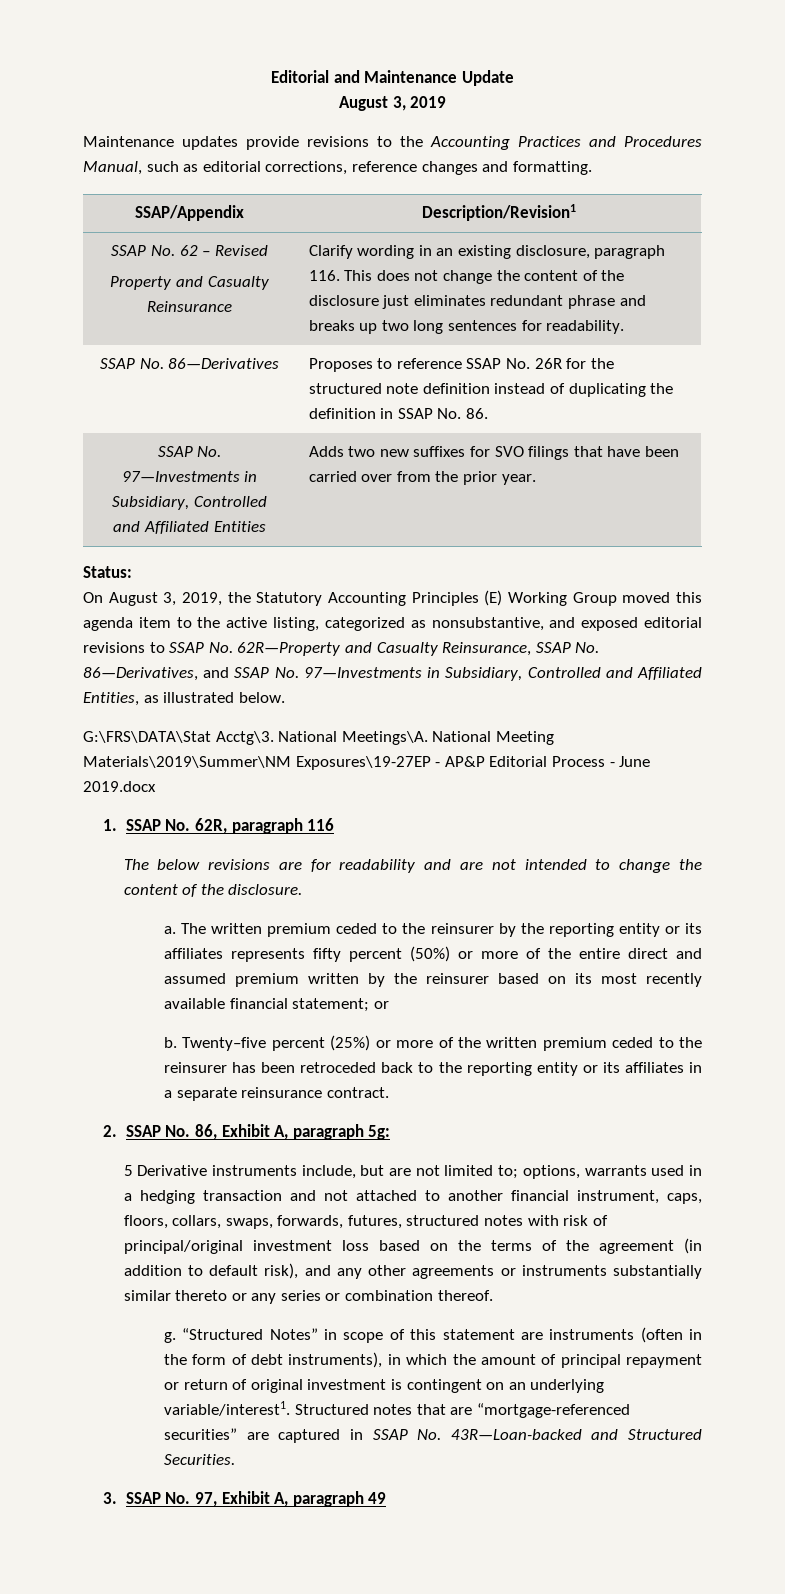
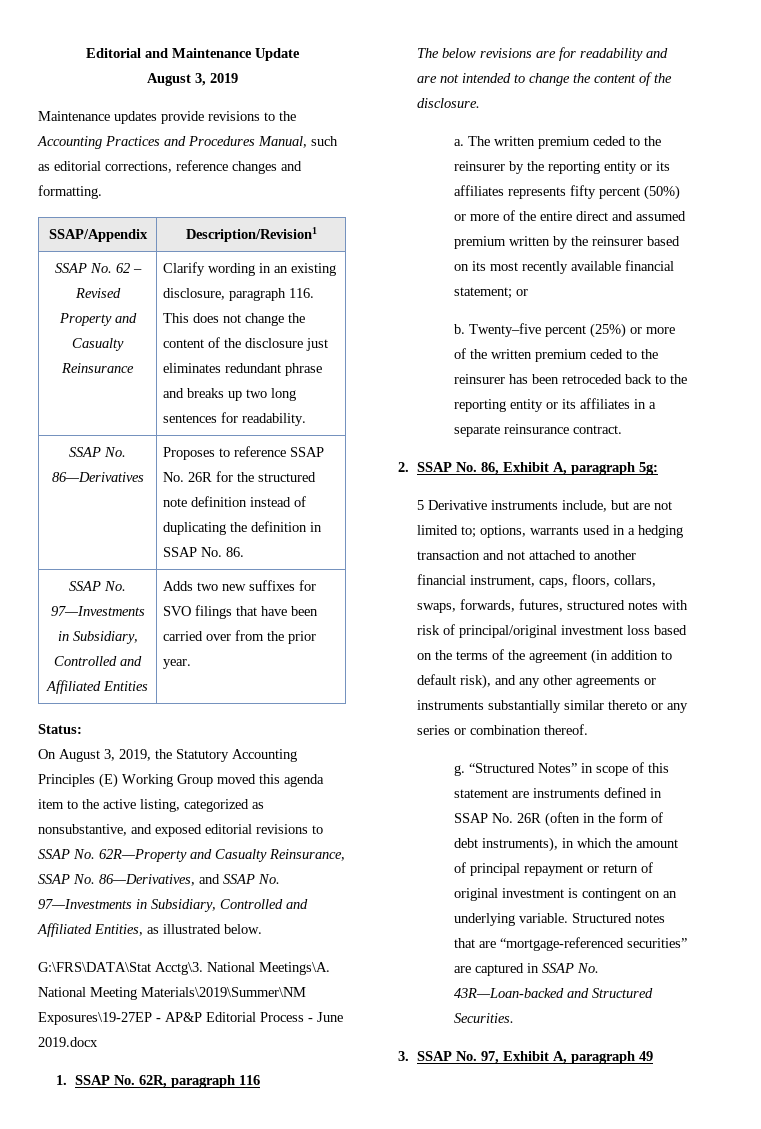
(635, 1334) none -> [603,787,662,798] [453,813,541,823] defined in SSAP No. 26R
[164,1401,291,1416] variable/interest1. -> [518,913,568,923] variable.

